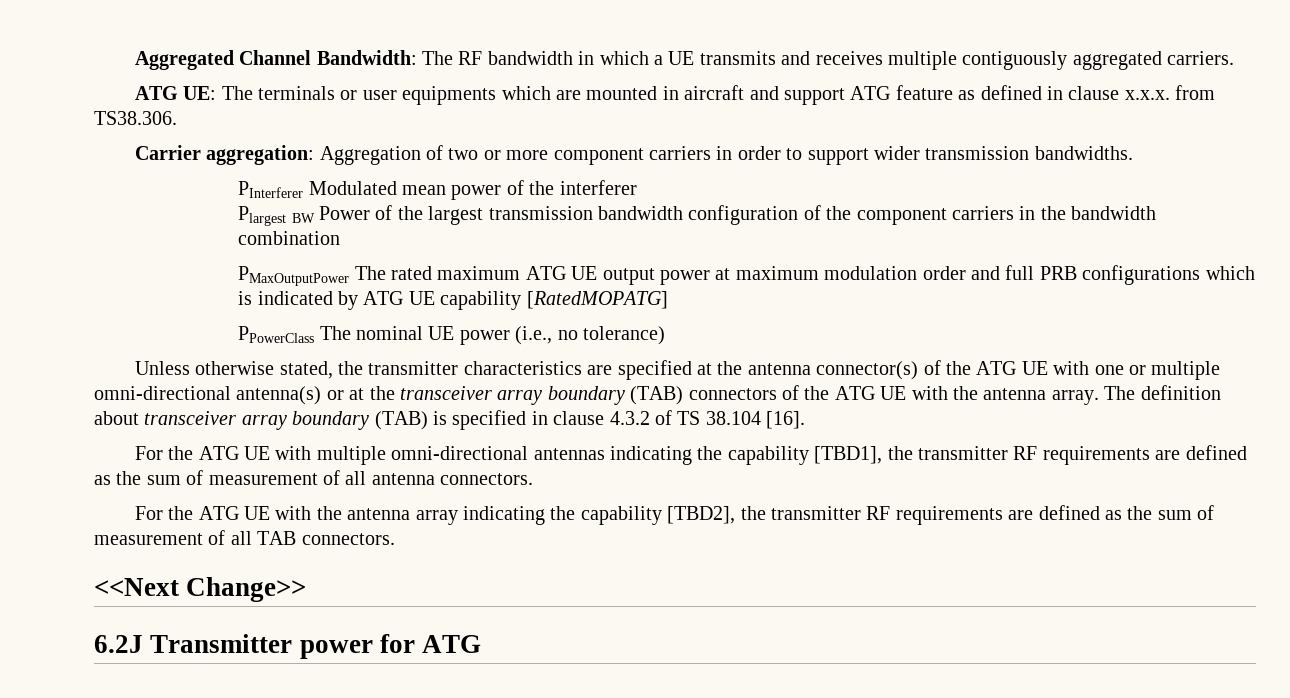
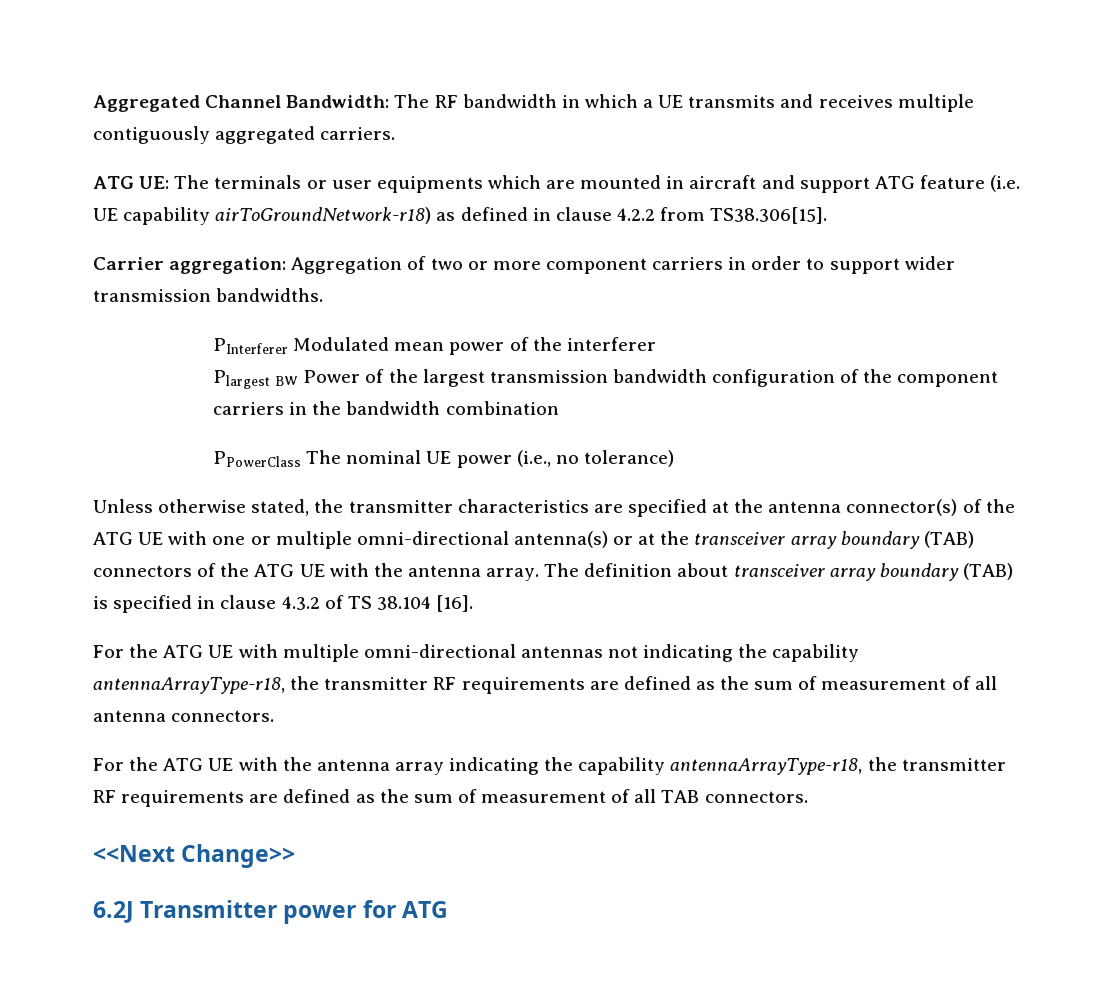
(953, 92) none -> [990,175,1021,192] [93,207,432,225] (i.e. UE capability airToGroundNetwork-r18)
[1124,85,1216,100] [94,111,177,125] x.x.x. from TS38.306. -> [616,207,828,224] 4.2.2 from TS38.306[15].
[238,265,1255,286] [238,291,668,310] // PMaxOutputPower The rated maximum ATG UE output power at maximum modulation order and full PRB configurations which is indicated by ATG UE capability [RatedMOPATG] -> (559, 408) none
[610,446,883,465] indicating the capability [TBD1], -> [608,644,860,662] [93,677,285,694] not indicating the capability antennaArrayType-r18,
[667,506,736,524] [TBD2], -> [670,758,863,775] antennaArrayType-r18,

